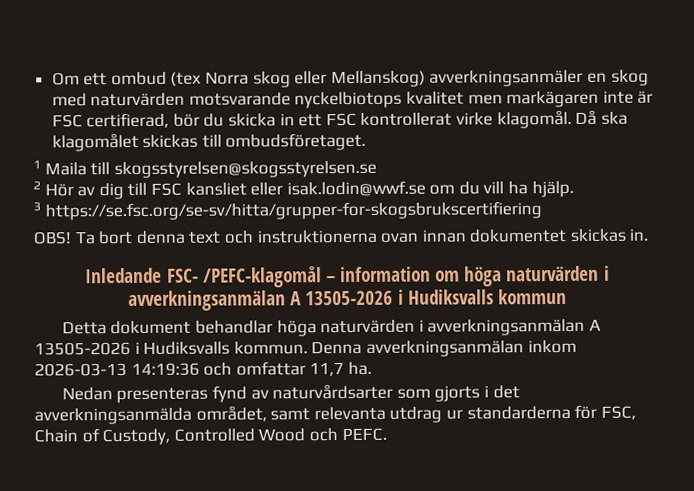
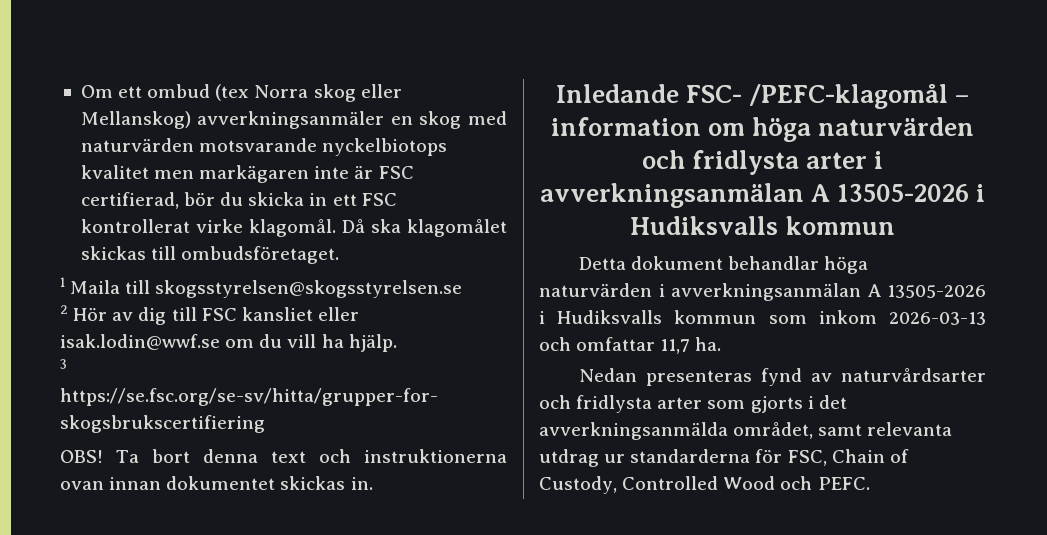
(600, 273) none -> [641,150,868,175] och fridlysta arter
[233,340,524,357] kommun. Denna avverkningsanmälan -> [674,310,807,324] kommun som
[130,362,200,376] 14:19:36 -> (986, 318) none
(394, 391) none -> [539,395,703,413] och fridlysta arter

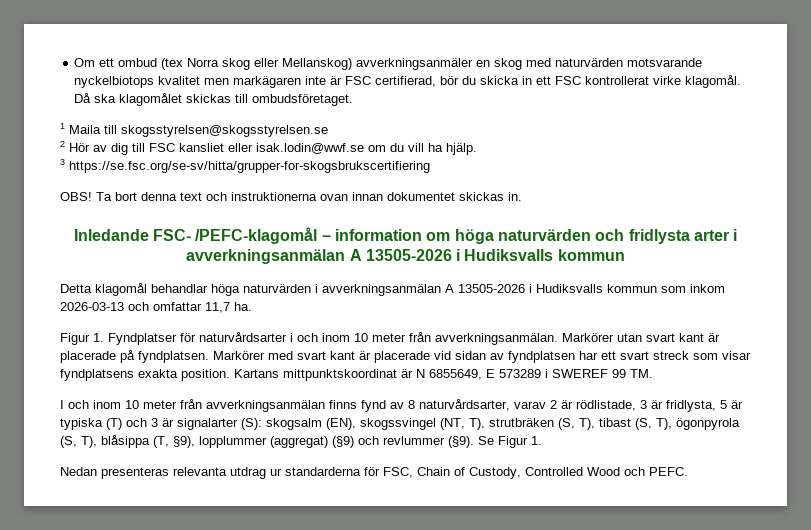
[630,256,723,270] dokument -> [95,283,147,296] klagomål
[578,368,986,386] [539,395,847,413] [539,422,863,440] Nedan presenteras fynd av naturvårdsarter och fridlysta arter som gjorts i det avverkningsanmälda området, samt -> [60,332,720,345] [60,350,751,363] [60,369,653,381] [60,399,743,412] [60,418,740,430] [60,435,542,448] [60,467,169,479] Figur 1. Fyndplatser för naturvårdsarter i och inom 10 meter från avverkningsanmälan. Markörer utan svart kant är placerade på fyndplatsen. Markörer med svart kant är placerade vid sidan av fyndplatsen har ett svart streck som visar fyndplatsens exakta position. Kartans mittpunktskoordinat är N 6855649, E 573289 i SWEREF 99 TM. // I och inom 10 meter från avverkningsanmälan finns fynd av 8 naturvårdsarter, varav 2 är rödlistade, 3 är fridlysta, 5 är typiska (T) och 3 är signalarter (S): skogsalm (EN), skogssvingel (NT, T), strutbräken (S, T), tibast (S, T), ögonpyrola (S, T), blåsippa (T, §9), lopplummer (aggregat) (§9) och revlummer (§9). Se Figur 1. // Nedan presenteras

